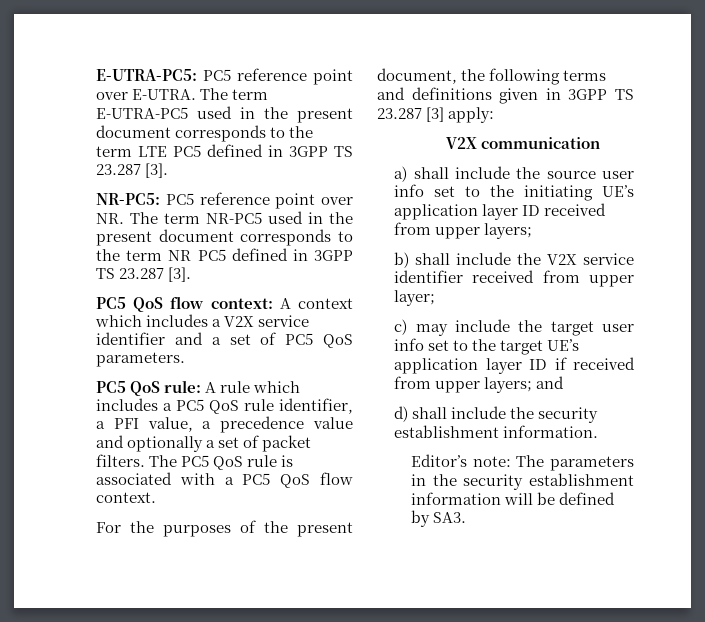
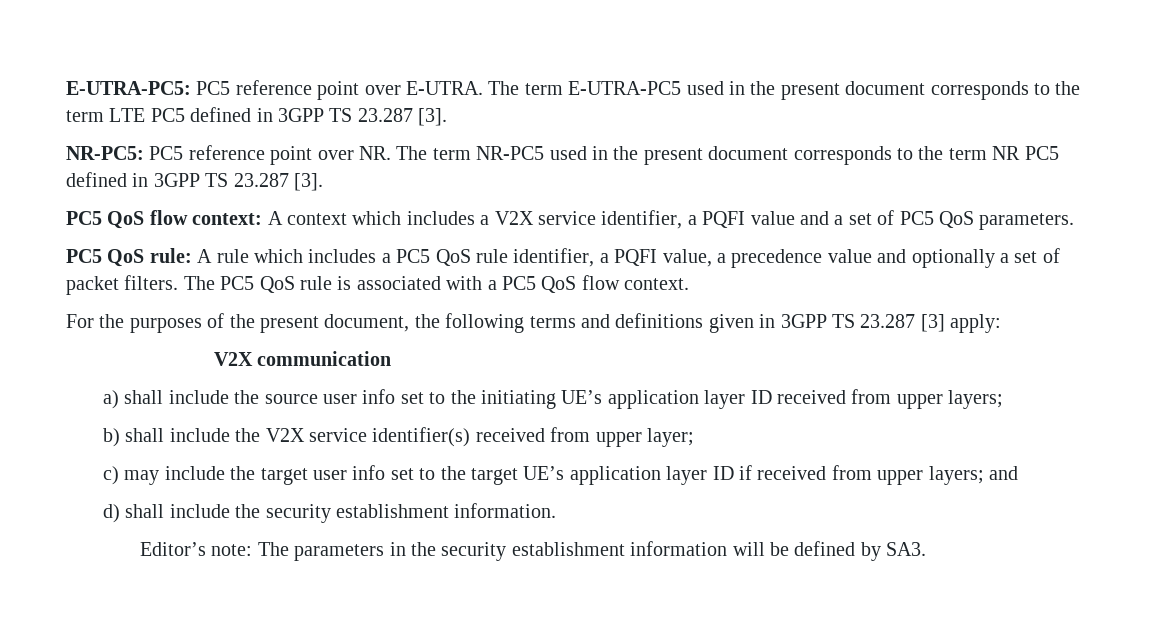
[96,332,165,345] identifier -> [601,210,795,229] identifier, a PQFI value
[113,418,139,429] PFI -> [614,249,658,266] PQFI
[394,270,464,283] identifier -> [372,427,471,447] identifier(s)

